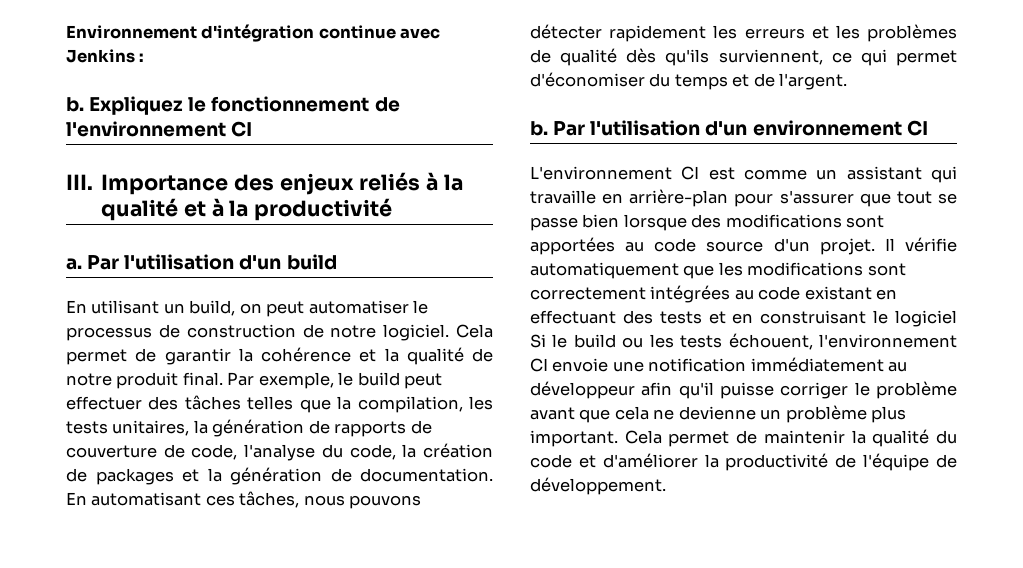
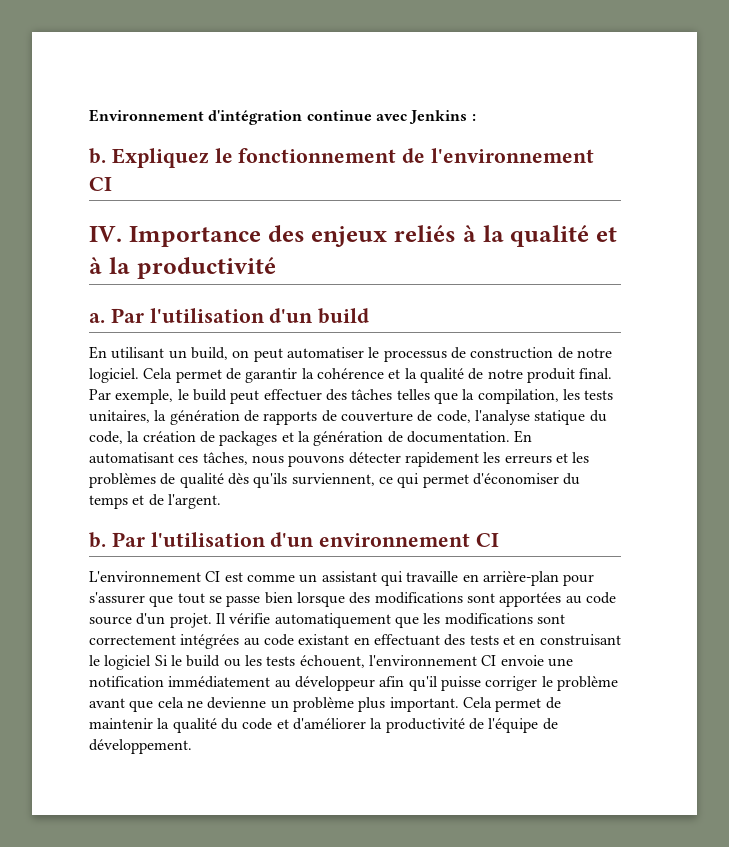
[66,174,93,190] III. -> [89,226,122,242] IV.
(316, 452) none -> [534,410,586,425] statique

